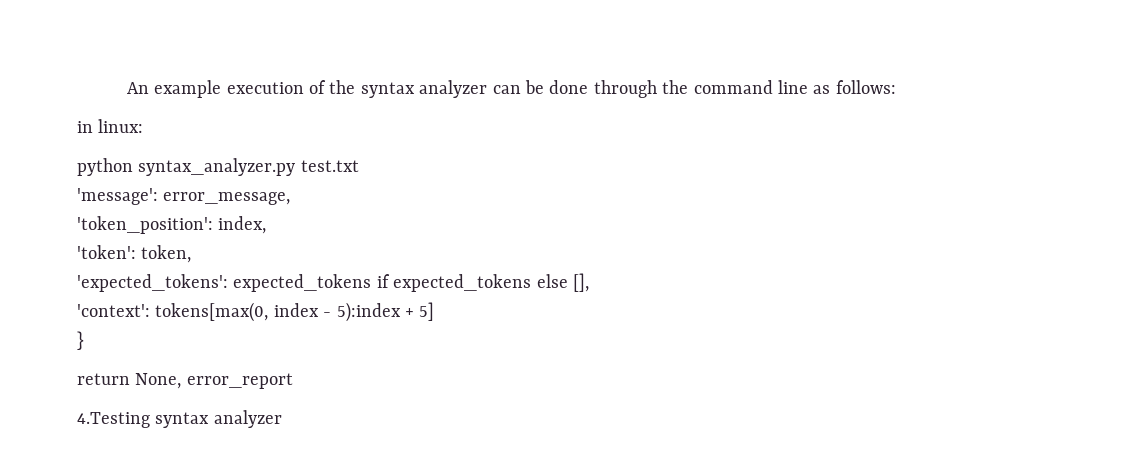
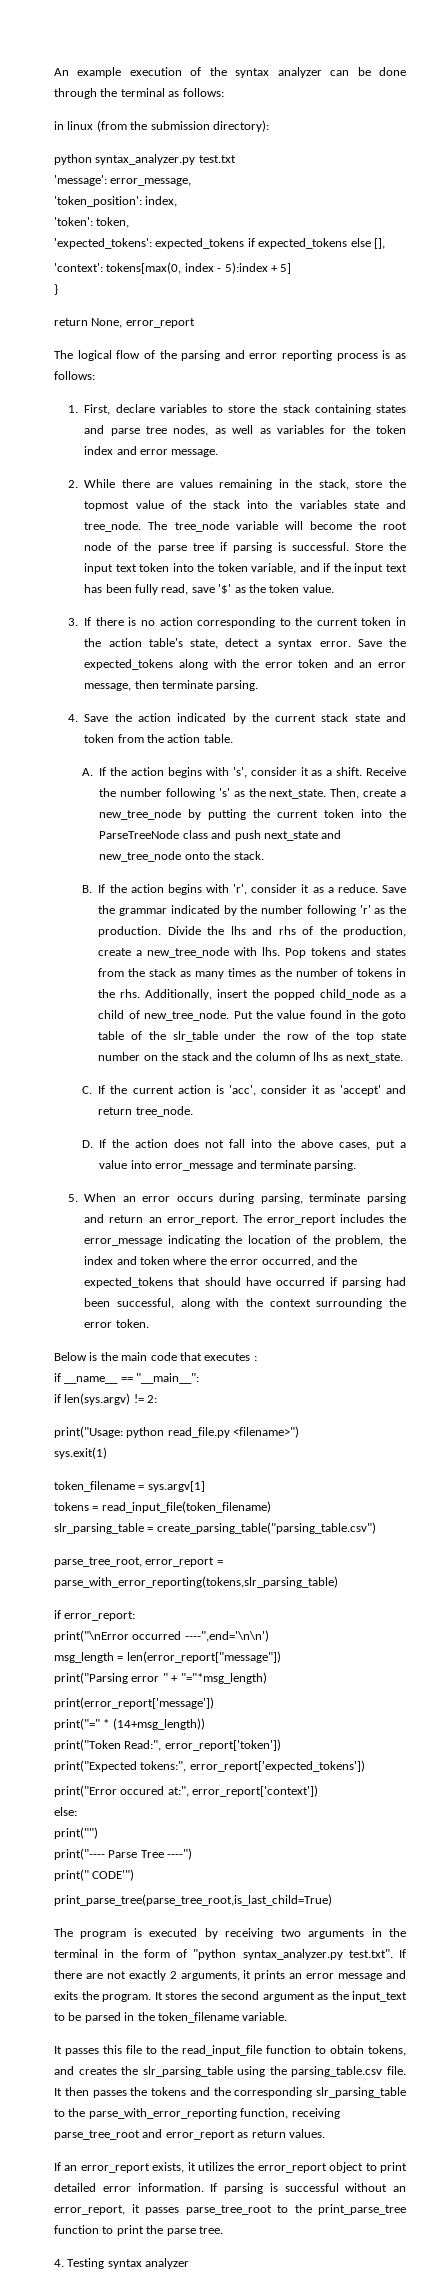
[693,80,808,94] command line -> [120,88,165,97] terminal
[98,119,144,133] linux: -> [67,120,269,132] linux (from the submission directory):
[77,412,150,428] 4.Testing -> [54,350,406,361] [54,371,95,380] [68,404,407,415] [84,425,406,436] [84,446,219,457] [68,479,406,490] [84,500,407,511] [84,521,407,532] [84,542,406,553] [84,563,407,574] [84,584,334,595] [68,617,406,628] [84,638,407,649] [84,659,407,670] [84,680,259,691] [68,713,406,724] [84,734,233,743] [82,767,406,778] [99,788,406,799] [99,809,407,820] [99,830,342,841] [99,851,264,862] [82,884,407,895] [98,905,407,916] [98,926,406,937] [98,947,406,958] [98,968,406,979] [98,989,406,1000] [98,1010,407,1021] [98,1031,406,1042] [98,1052,404,1063] [82,1085,407,1096] [98,1106,193,1117] [82,1139,406,1150] [99,1160,357,1171] [68,1193,406,1204] [84,1214,406,1225] [84,1235,406,1246] [84,1256,358,1267] [84,1277,406,1288] [84,1298,407,1309] [84,1319,149,1328] [54,1352,257,1361] [54,1373,200,1384] [54,1393,158,1405] [54,1426,300,1438] [54,1447,107,1459] [54,1481,205,1492] [54,1501,271,1513] [54,1522,376,1534] [54,1557,223,1567] [54,1576,338,1588] [54,1610,136,1621] [54,1630,269,1642] [54,1651,281,1663] [54,1672,267,1684] [54,1697,214,1709] [54,1718,205,1730] [54,1739,281,1751] [54,1760,365,1772] [54,1785,319,1797] [54,1807,77,1816] [54,1827,98,1839] [54,1848,193,1860] [54,1869,135,1881] [54,1894,332,1906] [54,1928,407,1939] [54,1949,406,1960] [54,1970,406,1981] [54,1991,407,2002] [54,2012,288,2023] [54,2045,406,2056] [54,2066,406,2077] [54,2087,406,2098] [54,2108,340,2119] [54,2129,325,2140] [54,2162,407,2173] [54,2183,406,2194] [54,2204,406,2215] [54,2225,223,2236] [54,2258,105,2269] The logical flow of the parsing and error reporting process is as follows: // 1. First, declare variables to store the stack containing states and parse tree nodes, as well as variables for the token index and error message. // 2. While there are values remaining in the stack, store the topmost value of the stack into the variables state and tree_node. The tree_node variable will become the root node of the parse tree if parsing is successful. Store the input text token into the token variable, and if the input text has been fully read, save '$' as the token value. // 3. If there is no action corresponding to the current token in the action table's state, detect a syntax error. Save the expected_tokens along with the error token and an error message, then terminate parsing. // 4. Save the action indicated by the current stack state and token from the action table. // A. If the action begins with 's', consider it as a shift. Receive the number following 's' as the next_state. Then, create a new_tree_node by putting the current token into the ParseTreeNode class and push next_state and new_tree_node onto the stack. // B. If the action begins with 'r', consider it as a reduce. Save the grammar indicated by the number following 'r' as the production. Divide the lhs and rhs of the production, create a new_tree_node with lhs. Pop tokens and states from the stack as many times as the number of tokens in the rhs. Additionally, insert the popped child_node as a child of new_tree_node. Put the value found in the goto table of the slr_table under the row of the top state number on the stack and the column of lhs as next_state. // C. If the current action is 'acc', consider it as 'accept' and return tree_node. // D. If the action does not fall into the above cases, put a value into error_message and terminate parsing. // 5. When an error occurs during parsing, terminate parsing and return an error_report. The error_report includes the error_message indicating the location of the problem, the index and token where the error occurred, and the expected_tokens that should have occurred if parsing had been successful, along with the context surrounding the error token. // Below is the main code that executes : // if __name__ == "__main__": // if len(sys.argv) != 2: // print("Usage: python read_file.py <filename>") // sys.exit(1) // token_filename = sys.argv[1] // tokens = read_input_file(token_filename) // slr_parsing_table = create_parsing_table("parsing_table.csv") // parse_tree_root, error_report = parse_with_error_reporting(tokens,slr_parsing_table) // if error_report: // print("\nError occurred ----",end='\n\n') // msg_length = len(error_report["message"]) // print("Parsing error " + "="*msg_length) // print(error_report['message']) // print("=" * (14+msg_length)) // print("Token Read:", error_report['token']) // print("Expected tokens:", error_report['expected_tokens']) // print("Error occured at:", error_report['context']) // else: // print("") // print("---- Parse Tree ----") // print(" CODE'") // print_parse_tree(parse_tree_root,is_last_child=True) // The program is executed by receiving two arguments in the terminal in the form of "python syntax_analyzer.py test.txt". If there are not exactly 2 arguments, it prints an error message and exits the program. It stores the second argument as the input_text to be parsed in the token_filename variable. // It passes this file to the read_input_file function to obtain tokens, and creates the slr_parsing_table using the parsing_table.csv file. It then passes the tokens and the corresponding slr_parsing_table to the parse_with_error_reporting function, receiving parse_tree_root and error_report as return values. // If an error_report exists, it utilizes the error_report object to print detailed error information. If parsing is successful without an error_report, it passes parse_tree_root to the print_parse_tree function to print the parse tree. // 4. Testing

